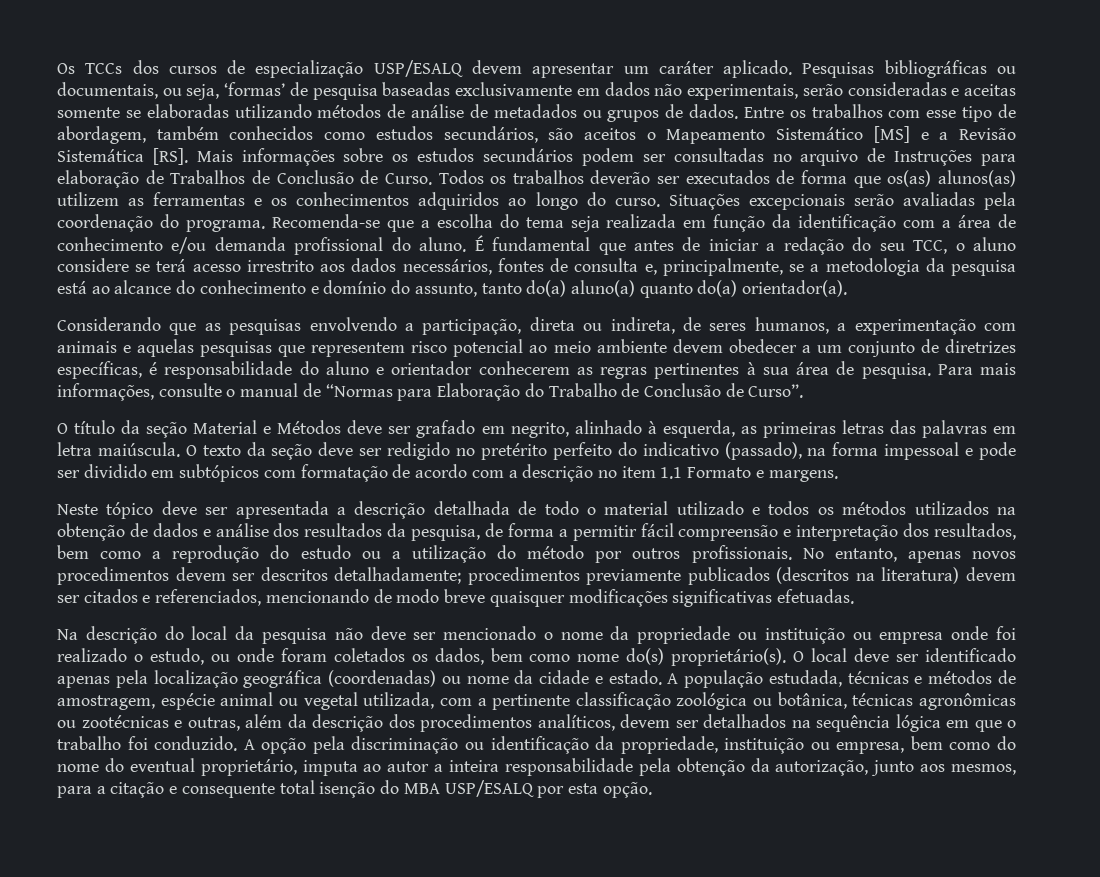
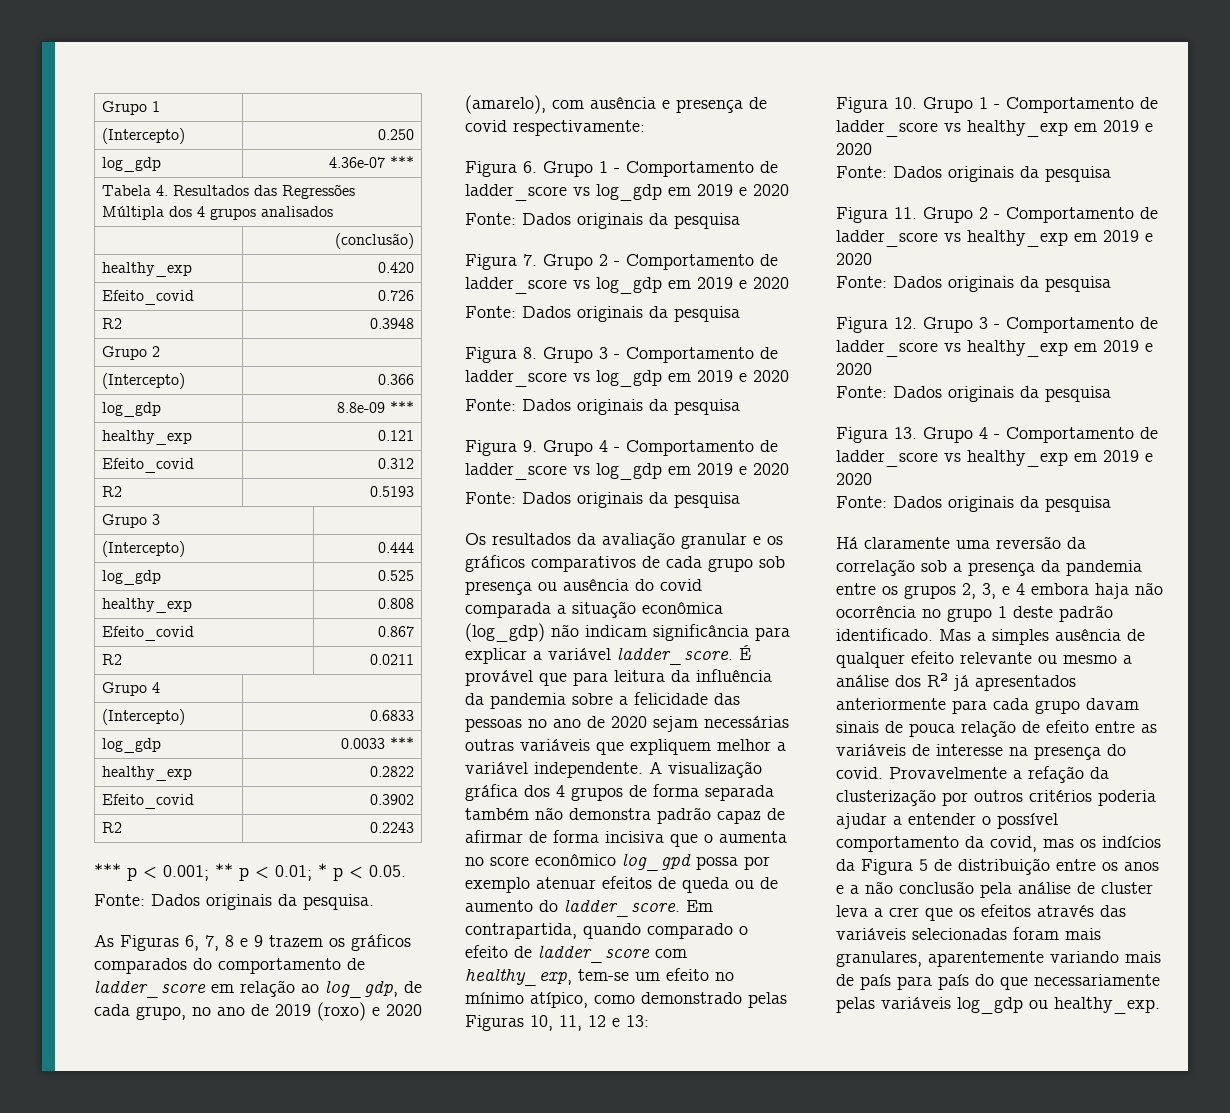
[57,60,1017,78] [57,82,1017,100] [57,104,1017,122] [57,126,1016,144] [57,148,1017,166] [57,170,1016,188] [57,192,1017,210] [57,214,1017,232] [57,235,1017,255] [57,258,1017,276] [57,280,848,298] [57,317,1016,335] [57,339,1017,357] [57,361,1017,379] [57,383,804,401] [57,420,1016,438] [57,442,1017,460] [57,464,838,482] [57,501,1017,519] [57,523,1017,541] [57,545,1017,563] [57,567,1016,585] [57,589,854,607] [57,626,1016,644] [57,648,1017,666] [57,670,1016,688] [57,692,1016,710] [57,714,1016,732] [57,736,1016,754] [57,758,1016,776] [57,780,652,798] Os TCCs dos cursos de especialização USP/ESALQ devem apresentar um caráter aplicado. Pesquisas bibliográficas ou documentais, ou seja, ‘formas’ de pesquisa baseadas exclusivamente em dados não experimentais, serão consideradas e aceitas somente se elaboradas utilizando métodos de análise de metadados ou grupos de dados. Entre os trabalhos com esse tipo de abordagem, também conhecidos como estudos secundários, são aceitos o Mapeamento Sistemático [MS] e a Revisão Sistemática [RS]. Mais informações sobre os estudos secundários podem ser consultadas no arquivo de Instruções para elaboração de Trabalhos de Conclusão de Curso. Todos os trabalhos deverão ser executados de forma que os(as) alunos(as) utilizem as ferramentas e os conhecimentos adquiridos ao longo do curso. Situações excepcionais serão avaliadas pela coordenação do programa. Recomenda-se que a escolha do tema seja realizada em função da identificação com a área de conhecimento e/ou demanda profissional do aluno. É fundamental que antes de iniciar a redação do seu TCC, o aluno considere se terá acesso irrestrito aos dados necessários, fontes de consulta e, principalmente, se a metodologia da pesquisa está ao alcance do conhecimento e domínio do assunto, tanto do(a) aluno(a) quanto do(a) orientador(a). // Considerando que as pesquisas envolvendo a participação, direta ou indireta, de seres humanos, a experimentação com animais e aquelas pesquisas que representem risco potencial ao meio ambiente devem obedecer a um conjunto de diretrizes específicas, é responsabilidade do aluno e orientador conhecerem as regras pertinentes à sua área de pesquisa. Para mais informações, consulte o manual de “Normas para Elaboração do Trabalho de Conclusão de Curso”. // O título da seção Material e Métodos deve ser grafado em negrito, alinhado à esquerda, as primeiras letras das palavras em letra maiúscula. O texto da seção deve ser redigido no pretérito perfeito do indicativo (passado), na forma impessoal e pode ser dividido em subtópicos com formatação de acordo com a descrição no item 1.1 Formato e margens. // Neste tópico deve ser apresentada a descrição detalhada de todo o material utilizado e todos os métodos utilizados na obtenção de dados e análise dos resultados da pesquisa, de forma a permitir fácil compreensão e interpretação dos resultados, bem como a reprodução do estudo ou a utilização do método por outros profissionais. No entanto, apenas novos procedimentos devem ser descritos detalhadamente; procedimentos previamente publicados (descritos na literatura) devem ser citados e referenciados, mencionando de modo breve quaisquer modificações significativas efetuadas. // Na descrição do local da pesquisa não deve ser mencionado o nome da propriedade ou instituição ou empresa onde foi realizado o estudo, ou onde foram coletados os dados, bem como nome do(s) proprietário(s). O local deve ser identificado apenas pela localização geográfica (coordenadas) ou nome da cidade e estado. A população estudada, técnicas e métodos de amostragem, espécie animal ou vegetal utilizada, com a pertinente classificação zoológica ou botânica, técnicas agronômicas ou zootécnicas e outras, além da descrição dos procedimentos analíticos, devem ser detalhados na sequência lógica em que o trabalho foi conduzido. A opção pela discriminação ou identificação da propriedade, instituição ou empresa, bem como do nome do eventual proprietário, imputa ao autor a inteira responsabilidade pela obtenção da autorização, junto aos mesmos, para a citação e consequente total isenção do MBA USP/ESALQ por esta opção. -> [101,101,160,115] [101,128,185,144] [378,129,415,140] [101,157,161,172] [329,156,415,168] [101,184,355,199] [101,206,333,220] [335,233,415,249] [101,262,192,277] [378,262,415,273] [101,290,194,305] [378,290,415,301] [101,318,122,329] [370,318,415,329] [101,346,160,360] [101,373,185,389] [378,374,415,385] [101,402,161,417] [337,401,415,413] [101,430,192,445] [378,430,415,441] [101,458,194,473] [378,458,415,469] [101,486,122,497] [370,486,415,497] [101,514,160,528] [101,541,185,557] [378,542,415,553] [101,570,161,585] [378,570,415,581] [101,598,192,613] [378,598,415,609] [101,626,194,641] [378,626,415,637] [101,654,122,665] [370,654,415,665] [101,682,160,696] [101,709,185,725] [370,710,415,721] [101,738,161,753] [341,737,415,749] [101,766,192,781] [370,766,415,777] [101,794,194,809] [370,794,415,805] [101,822,122,833] [370,822,415,833] [94,863,406,881] [94,894,374,910] [94,934,411,951] [94,958,365,974] [94,980,422,998] [94,1002,422,1021] [465,95,767,114] [465,120,645,136] [465,161,778,177] [465,184,789,201] [465,213,740,229] [465,254,778,270] [465,277,789,294] [465,306,740,322] [465,347,778,363] [465,370,789,387] [465,399,740,415] [465,440,778,456] [465,463,789,480] [465,492,740,508] [465,532,783,549] [465,555,785,572] [465,578,702,595] [465,601,723,618] [465,623,790,642] [465,645,751,665] [465,669,772,686] [465,692,740,709] [465,716,789,732] [465,739,786,755] [465,761,762,778] [465,784,774,801] [465,807,785,824] [465,830,787,847] [465,853,770,871] [465,876,778,893] [465,899,713,917] [465,923,748,939] [465,945,687,963] [465,968,734,986] [465,992,787,1008] [465,1015,649,1031] [836,97,1158,113] [836,120,1153,137] [836,143,872,155] [836,166,1111,182] [836,207,1158,223] [836,230,1153,247] [836,253,872,265] [836,276,1111,292] [836,317,1158,333] [836,340,1153,357] [836,363,872,375] [836,386,1111,402] [836,427,1158,443] [836,450,1153,467] [836,473,872,485] [836,496,1111,512] [836,536,1086,549] [836,559,1142,576] [836,582,1163,599] [836,605,1113,622] [836,628,1145,645] [836,651,1132,668] [836,673,1076,691] [836,698,1139,714] [836,720,1157,737] [836,744,1126,760] [836,766,1109,783] [836,789,1156,806] [836,813,1058,829] [836,836,1161,852] [836,858,1159,875] [836,881,1153,898] [836,904,1126,921] [836,927,1101,940] [836,951,1161,967] [836,974,1160,990] [836,997,1160,1014] Grupo 1 | // (Intercepto) | 0.250 // log_gdp | 4.36e-07 *** // Tabela 4. Resultados das Regressões Múltipla dos 4 grupos analisados // | (conclusão) // healthy_exp | 0.420 // Efeito_covid | 0.726 // R2 | 0.3948 // Grupo 2 | // (Intercepto) | 0.366 // log_gdp | 8.8e-09 *** // healthy_exp | 0.121 // Efeito_covid | 0.312 // R2 | 0.5193 // Grupo 3 | // (Intercepto) | 0.444 // log_gdp | 0.525 // healthy_exp | 0.808 // Efeito_covid | 0.867 // R2 | 0.0211 // Grupo 4 | // (Intercepto) | 0.6833 // log_gdp | 0.0033 *** // healthy_exp | 0.2822 // Efeito_covid | 0.3902 // R2 | 0.2243 // *** p < 0.001; ** p < 0.01; * p < 0.05. // Fonte: Dados originais da pesquisa. // As Figuras 6, 7, 8 e 9 trazem os gráficos comparados do comportamento de ladder_score em relação ao log_gdp, de cada grupo, no ano de 2019 (roxo) e 2020 (amarelo), com ausência e presença de covid respectivamente: // Figura 6. Grupo 1 - Comportamento de ladder_score vs log_gdp em 2019 e 2020 // Fonte: Dados originais da pesquisa // Figura 7. Grupo 2 - Comportamento de ladder_score vs log_gdp em 2019 e 2020 // Fonte: Dados originais da pesquisa // Figura 8. Grupo 3 - Comportamento de ladder_score vs log_gdp em 2019 e 2020 // Fonte: Dados originais da pesquisa // Figura 9. Grupo 4 - Comportamento de ladder_score vs log_gdp em 2019 e 2020 // Fonte: Dados originais da pesquisa // Os resultados da avaliação granular e os gráficos comparativos de cada grupo sob presença ou ausência do covid comparada a situação econômica (log_gdp) não indicam significância para explicar a variável ladder_score. É provável que para leitura da influência da pandemia sobre a felicidade das pessoas no ano de 2020 sejam necessárias outras variáveis que expliquem melhor a variável independente. A visualização gráfica dos 4 grupos de forma separada também não demonstra padrão capaz de afirmar de forma incisiva que o aumenta no score econômico log_gpd possa por exemplo atenuar efeitos de queda ou de aumento do ladder_score. Em contrapartida, quando comparado o efeito de ladder_score com healthy_exp, tem-se um efeito no mínimo atípico, como demonstrado pelas Figuras 10, 11, 12 e 13: // Figura 10. Grupo 1 - Comportamento de ladder_score vs healthy_exp em 2019 e 2020 // Fonte: Dados originais da pesquisa // Figura 11. Grupo 2 - Comportamento de ladder_score vs healthy_exp em 2019 e 2020 // Fonte: Dados originais da pesquisa // Figura 12. Grupo 3 - Comportamento de ladder_score vs healthy_exp em 2019 e 2020 // Fonte: Dados originais da pesquisa // Figura 13. Grupo 4 - Comportamento de ladder_score vs healthy_exp em 2019 e 2020 // Fonte: Dados originais da pesquisa // Há claramente uma reversão da correlação sob a presença da pandemia entre os grupos 2, 3, e 4 embora haja não ocorrência no grupo 1 deste padrão identificado. Mas a simples ausência de qualquer efeito relevante ou mesmo a análise dos R² já apresentados anteriormente para cada grupo davam sinais de pouca relação de efeito entre as variáveis de interesse na presença do covid. Provavelmente a refação da clusterização por outros critérios poderia ajudar a entender o possível comportamento da covid, mas os indícios da Figura 5 de distribuição entre os anos e a não conclusão pela análise de cluster leva a crer que os efeitos através das variáveis selecionadas foram mais granulares, aparentemente variando mais de país para país do que necessariamente pelas variáveis log_gdp ou healthy_exp.

